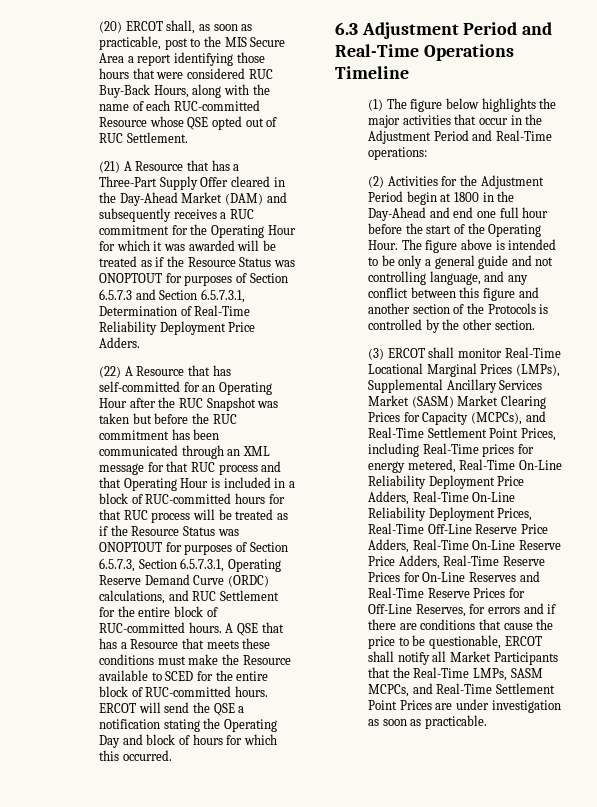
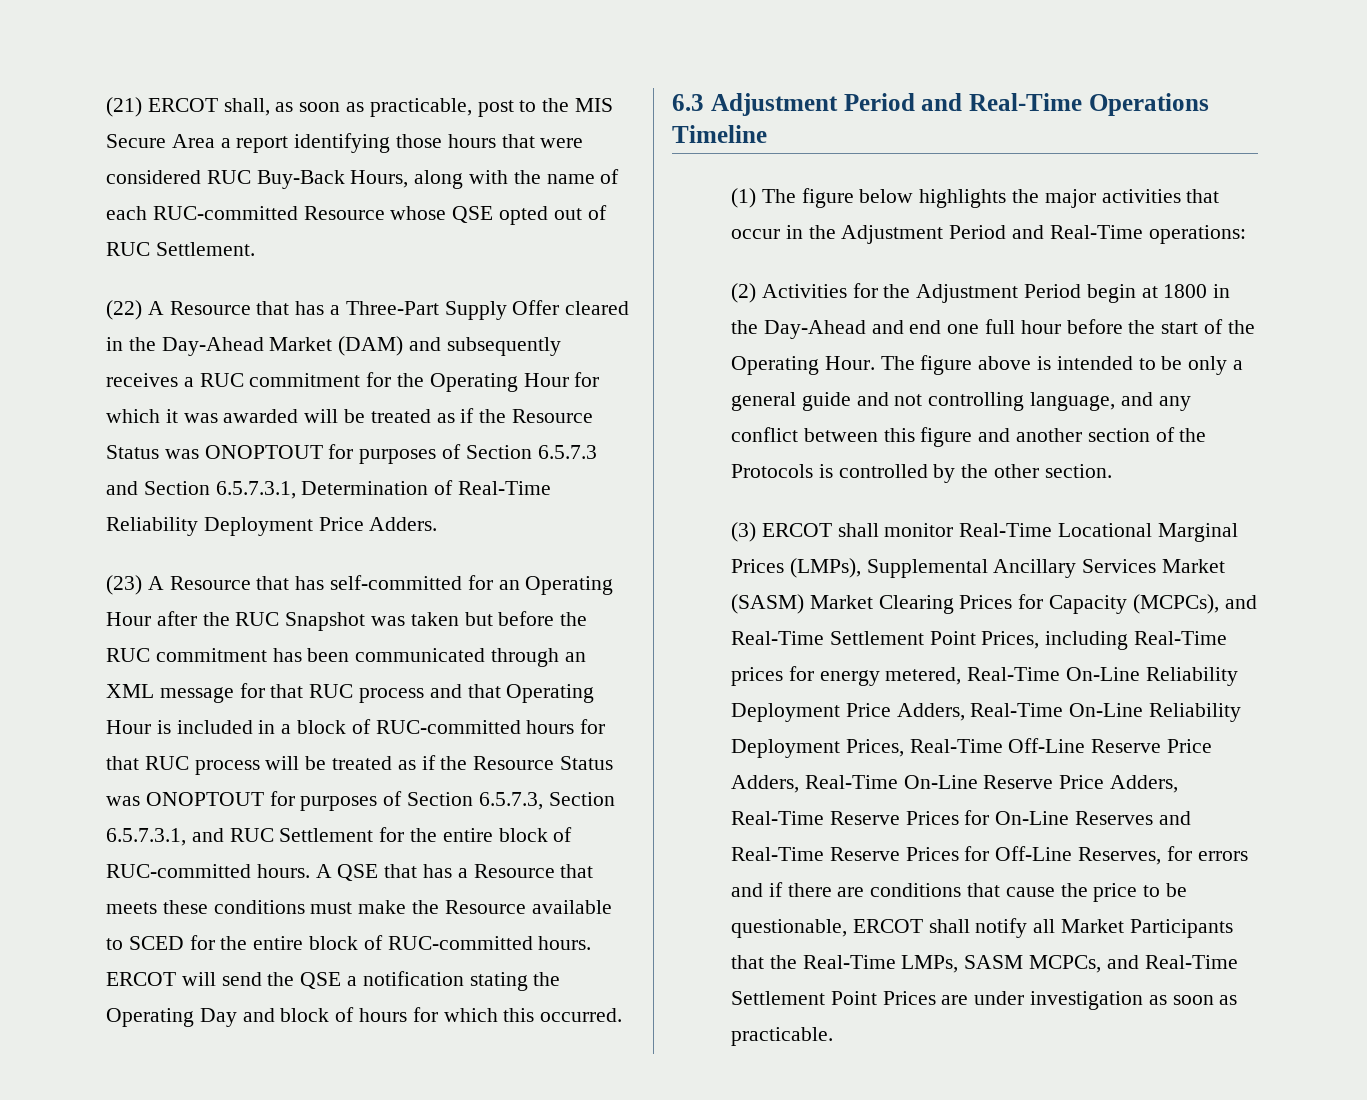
[99,21,123,33] (20) -> [106,97,143,117] (21)
[99,161,121,173] (21) -> [106,300,143,320] (22)
[99,366,122,378] (22) -> [106,575,143,595] (23)
[228,559,282,572] [99,574,270,587] [99,590,166,604] Operating Reserve Demand Curve (ORDC) calculations, -> (187, 837) none

